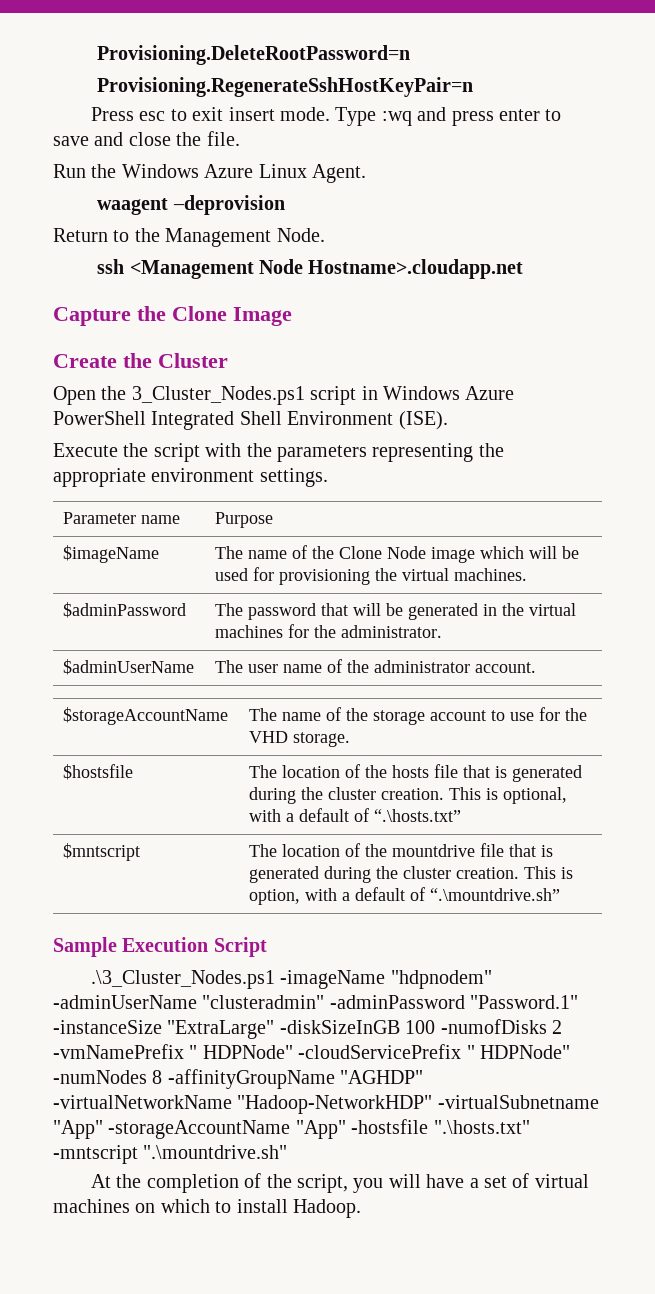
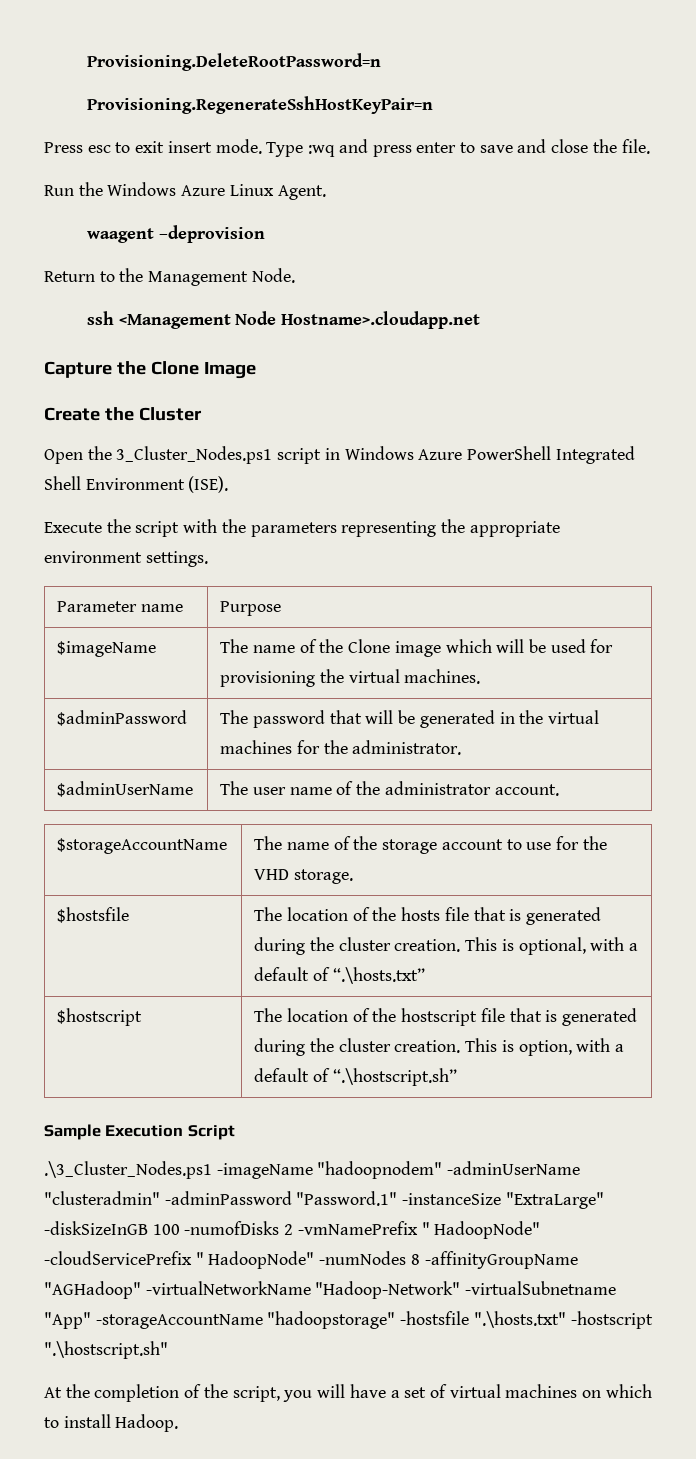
[387,546,427,559] Node -> (391, 646) none
[63,843,141,861] [249,843,476,857] $mntscript | The location of the mountdrive -> [57,1008,143,1026] [254,1008,478,1026] $hostscript | The location of the hostscript
[430,888,561,901] “.\mountdrive.sh” -> [332,1068,457,1086] “.\hostscript.sh”
[390,970,492,989] "hdpnodem" -> [317,1161,443,1179] "hadoopnodem"
[202,1045,293,1059] HDPNode" -> [434,1221,541,1239] HadoopNode"
[480,1045,570,1059] HDPNode" -> [208,1251,315,1269] HadoopNode"
[340,1070,424,1084] [53,1095,433,1114] "AGHDP" -virtualNetworkName "Hadoop-NetworkHDP" -> [44,1281,461,1299] "AGHadoop" -virtualNetworkName "Hadoop-Network"
[295,1120,346,1139] "App" -> [267,1311,396,1329] "hadoopstorage"
[53,1145,288,1164] -mntscript ".\mountdrive.sh" -> [570,1311,653,1329] [44,1341,168,1359] -hostscript ".\hostscript.sh"

